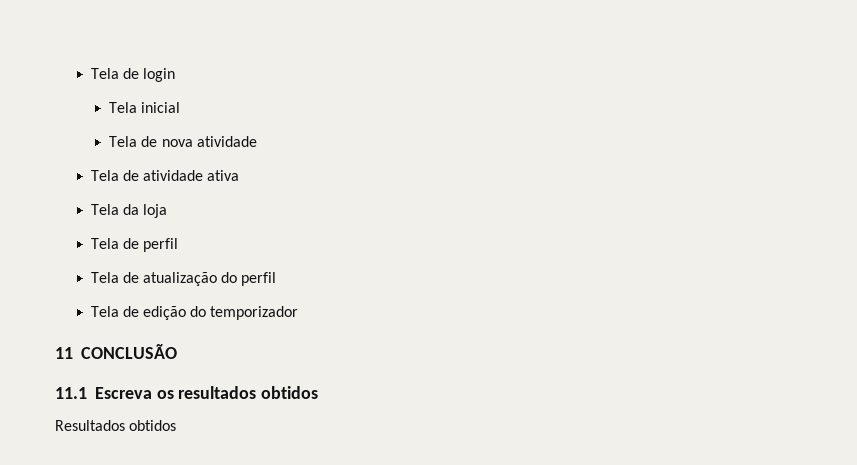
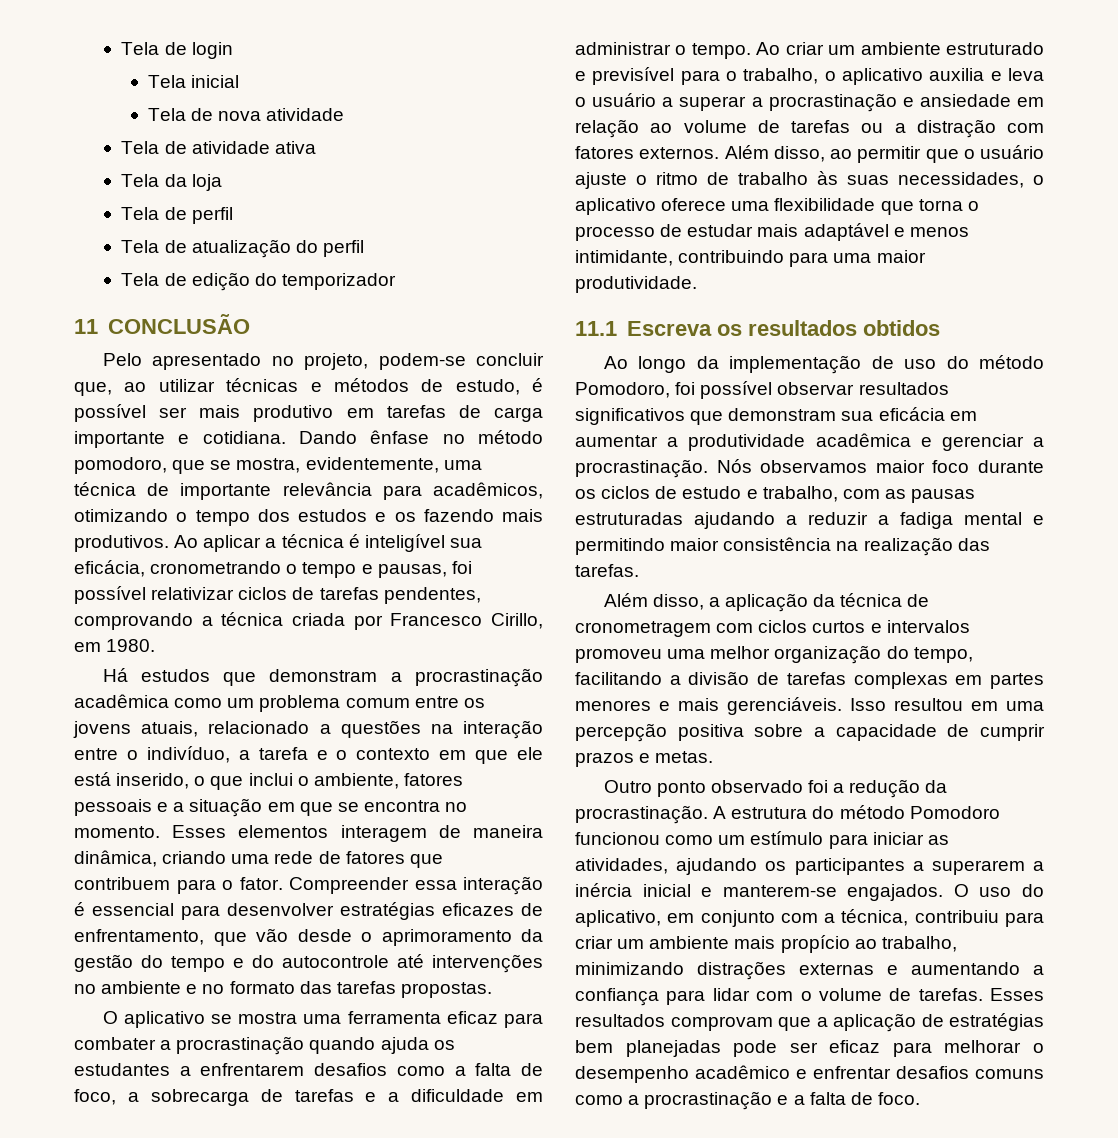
(177, 351) none -> [102,353,545,370] [74,378,543,396] [74,404,544,422] [74,430,543,448] [74,457,482,474] [74,482,543,500] [74,509,543,526] [74,534,482,552] [74,560,472,578] [74,586,481,604] [74,612,544,630] [74,639,156,652] [102,668,543,687] [74,694,485,712] [73,720,543,739] [74,746,543,764] [74,772,463,790] [74,798,468,817] [74,825,543,842] [74,850,443,868] [74,876,543,895] [74,902,543,920] [74,928,543,946] [74,954,543,973] [74,981,492,998] [102,1011,543,1028] [74,1036,455,1055] [74,1063,543,1076] [74,1089,543,1106] [575,42,1044,59] [575,67,1044,85] [575,93,1044,112] [575,119,1044,138] [575,145,1044,163] [575,171,1044,189] [575,198,979,215] [575,223,969,241] [575,250,926,267] [575,276,697,293] // Pelo apresentado no projeto, podem-se concluir que, ao utilizar técnicas e métodos de estudo, é possível ser mais produtivo em tarefas de carga importante e cotidiana. Dando ênfase no método pomodoro, que se mostra, evidentemente, uma técnica de importante relevância para acadêmicos, otimizando o tempo dos estudos e os fazendo mais produtivos. Ao aplicar a técnica é inteligível sua eficácia, cronometrando o tempo e pausas, foi possível relativizar ciclos de tarefas pendentes, comprovando a técnica criada por Francesco Cirillo, em 1980. // Há estudos que demonstram a procrastinação acadêmica como um problema comum entre os jovens atuais, relacionado a questões na interação entre o indivíduo, a tarefa e o contexto em que ele está inserido, o que inclui o ambiente, fatores pessoais e a situação em que se encontra no momento. Esses elementos interagem de maneira dinâmica, criando uma rede de fatores que contribuem para o fator. Compreender essa interação é essencial para desenvolver estratégias eficazes de enfrentamento, que vão desde o aprimoramento da gestão do tempo e do autocontrole até intervenções no ambiente e no formato das tarefas propostas. // O aplicativo se mostra uma ferramenta eficaz para combater a procrastinação quando ajuda os estudantes a enfrentarem desafios como a falta de foco, a sobrecarga de tarefas e a dificuldade em administrar o tempo. Ao criar um ambiente estruturado e previsível para o trabalho, o aplicativo auxilia e leva o usuário a superar a procrastinação e ansiedade em relação ao volume de tarefas ou a distração com fatores externos. Além disso, ao permitir que o usuário ajuste o ritmo de trabalho às suas necessidades, o aplicativo oferece uma flexibilidade que torna o processo de estudar mais adaptável e menos intimidante, contribuindo para uma maior produtividade.
[55,420,177,431] Resultados obtidos -> [603,355,1044,374] [575,381,949,399] [575,407,977,425] [575,433,1044,451] [575,459,1044,478] [575,486,976,503] [575,512,1044,529] [575,537,990,556] [575,564,639,577] [603,593,930,612] [575,620,970,637] [575,645,973,664] [575,671,1044,689] [575,697,1044,715] [575,723,1045,742] [575,751,714,767] [603,779,948,798] [575,805,1000,824] [575,831,949,849] [575,858,1044,875] [575,883,1044,901] [575,909,1044,927] [575,935,957,953] [575,961,1044,980] [575,988,1044,1006] [575,1013,1044,1032] [575,1040,1044,1057] [575,1065,1044,1083] [575,1091,920,1110] Ao longo da implementação de uso do método Pomodoro, foi possível observar resultados significativos que demonstram sua eficácia em aumentar a produtividade acadêmica e gerenciar a procrastinação. Nós observamos maior foco durante os ciclos de estudo e trabalho, com as pausas estruturadas ajudando a reduzir a fadiga mental e permitindo maior consistência na realização das tarefas. // Além disso, a aplicação da técnica de cronometragem com ciclos curtos e intervalos promoveu uma melhor organização do tempo, facilitando a divisão de tarefas complexas em partes menores e mais gerenciáveis. Isso resultou em uma percepção positiva sobre a capacidade de cumprir prazos e metas. // Outro ponto observado foi a redução da procrastinação. A estrutura do método Pomodoro funcionou como um estímulo para iniciar as atividades, ajudando os participantes a superarem a inércia inicial e manterem-se engajados. O uso do aplicativo, em conjunto com a técnica, contribuiu para criar um ambiente mais propício ao trabalho, minimizando distrações externas e aumentando a confiança para lidar com o volume de tarefas. Esses resultados comprovam que a aplicação de estratégias bem planejadas pode ser eficaz para melhorar o desempenho acadêmico e enfrentar desafios comuns como a procrastinação e a falta de foco.

